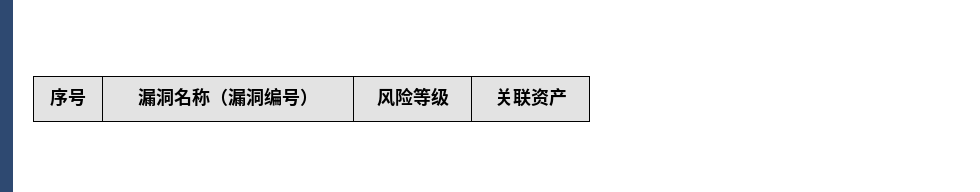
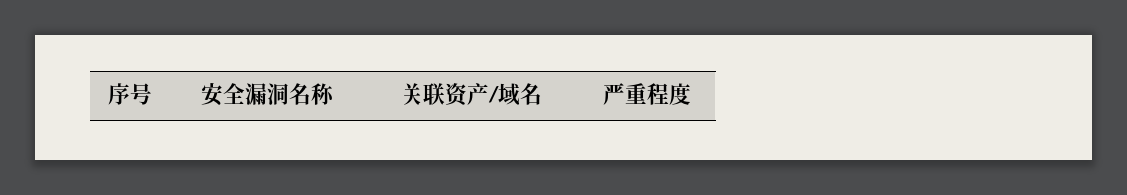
(86, 97) none -> [200,83,245,106] 安全
[210,87,318,106] [376,87,449,107] [494,88,567,107] （漏洞编号） | 风险等级 | 关联资产 -> [400,83,542,107] [602,83,691,105] | 关联资产/域名 | 严重程度

